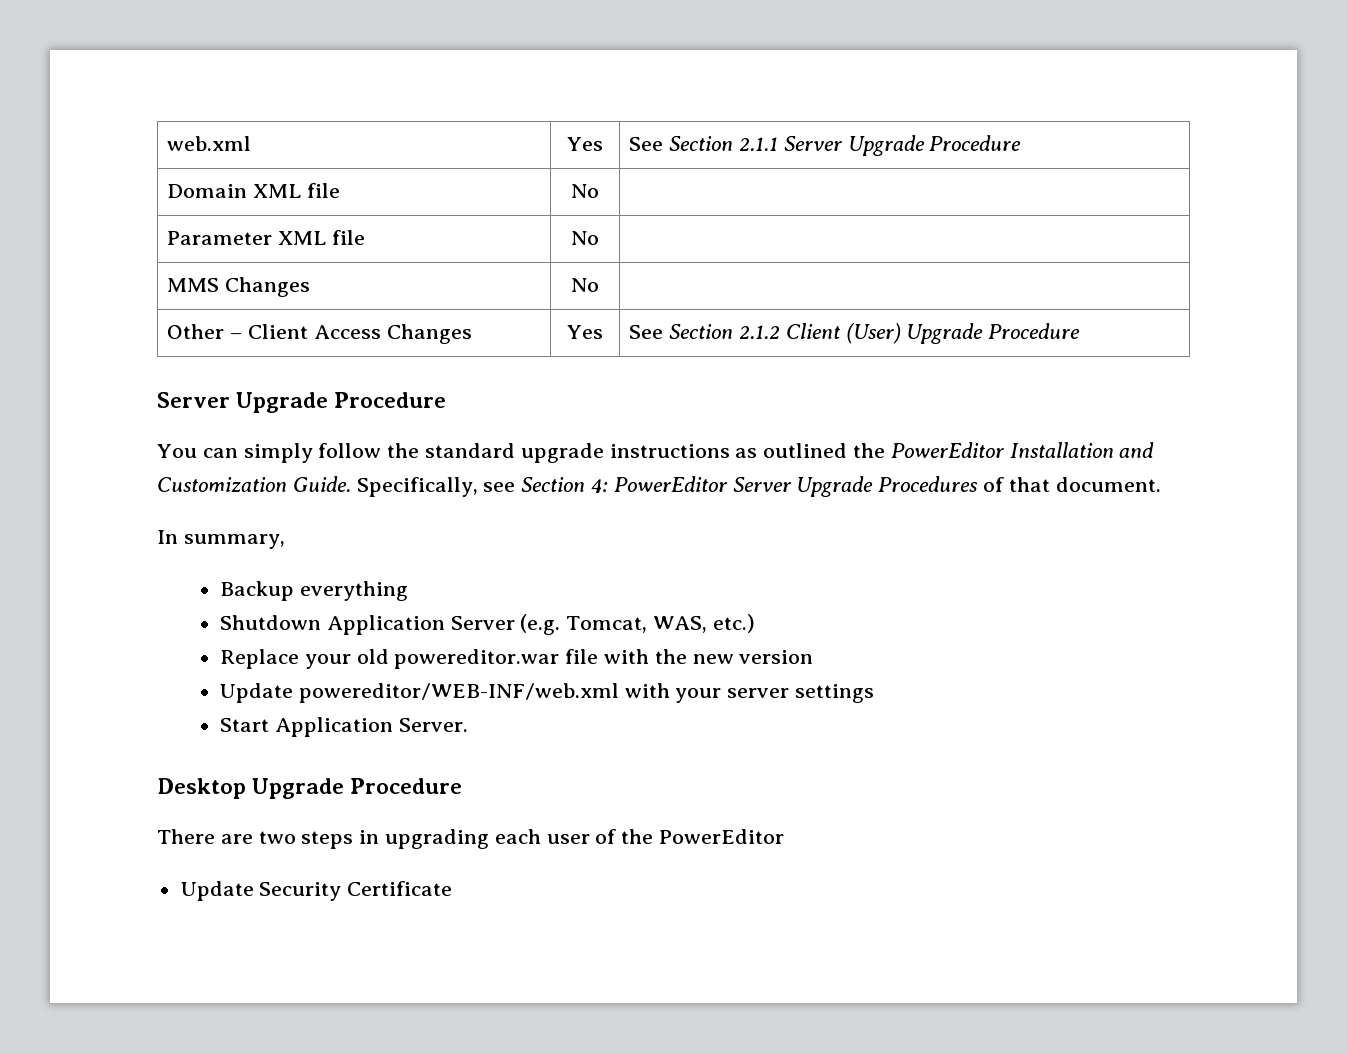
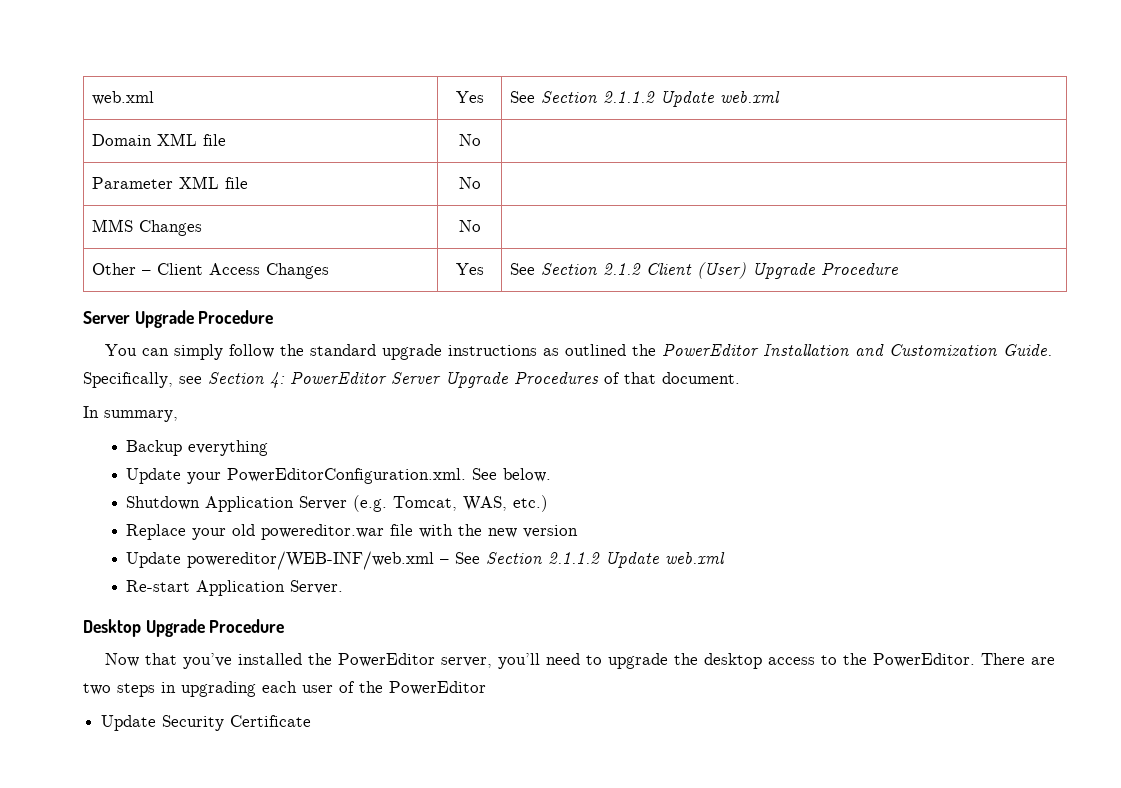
[739,135,1022,156] 2.1.1 Server Upgrade Procedure -> [602,91,780,107] 2.1.1.2 Update web.xml
(408, 591) none -> [126,468,552,484] // Update your PowerEditorConfiguration.xml. See below.
[624,683,875,703] [220,718,270,732] with your server settings // Start -> [440,552,726,568] [126,580,191,592] – See Section 2.1.1.2 Update web.xml // Re-start
(463, 786) none -> [104,653,975,669] Now that you’ve installed the PowerEditor server, you’ll need to upgrade the desktop access to the PowerEditor.

